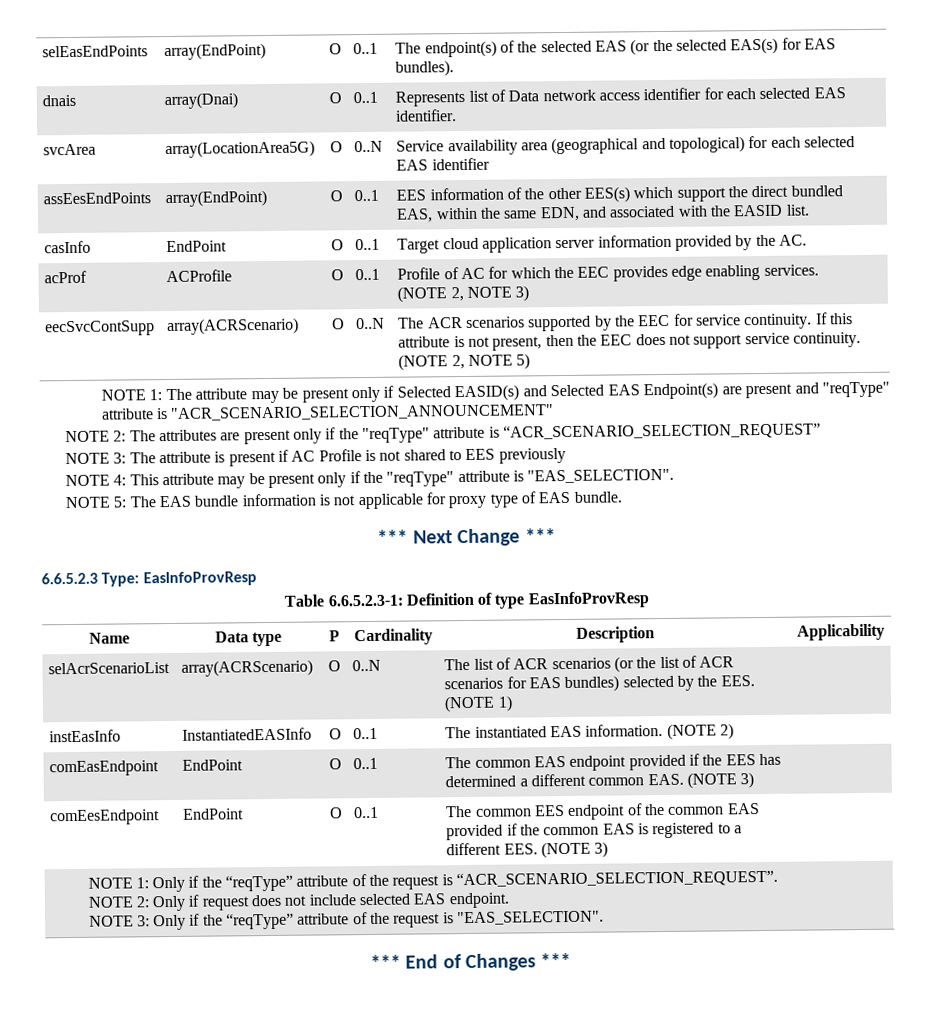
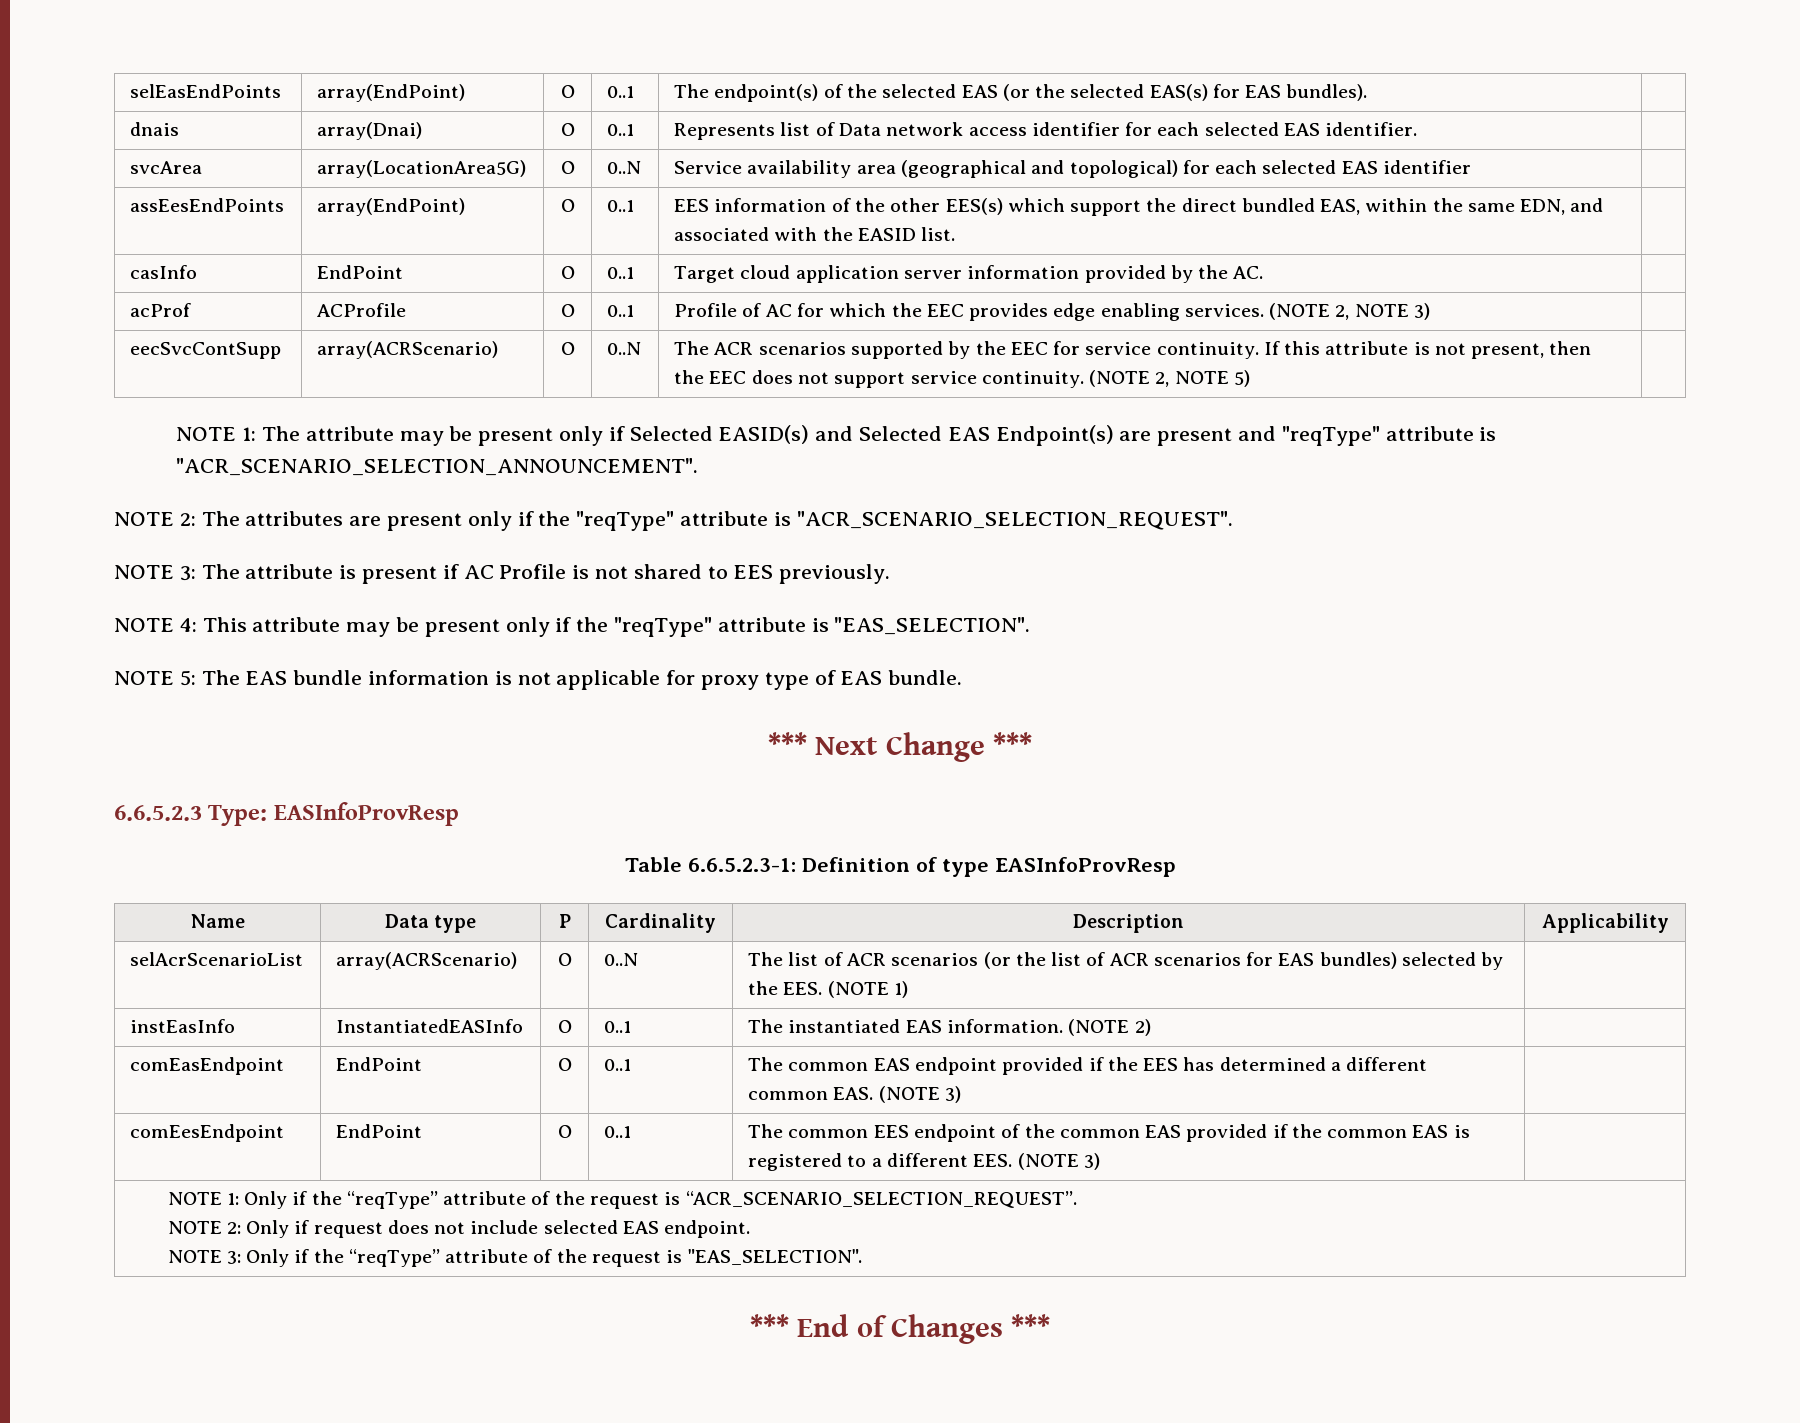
[170,404,555,421] "ACR_SCENARIO_SELECTION_ANNOUNCEMENT" -> [176,458,699,476] "ACR_SCENARIO_SELECTION_ANNOUNCEMENT".
[502,422,821,441] “ACR_SCENARIO_SELECTION_REQUEST” -> [796,511,1233,530] "ACR_SCENARIO_SELECTION_REQUEST".
[498,447,566,464] previously -> [779,564,891,584] previously.
[142,571,257,587] EasInfoProvResp -> [273,802,459,826] EASInfoProvResp
[527,591,650,609] EasInfoProvResp -> [994,857,1176,877] EASInfoProvResp

